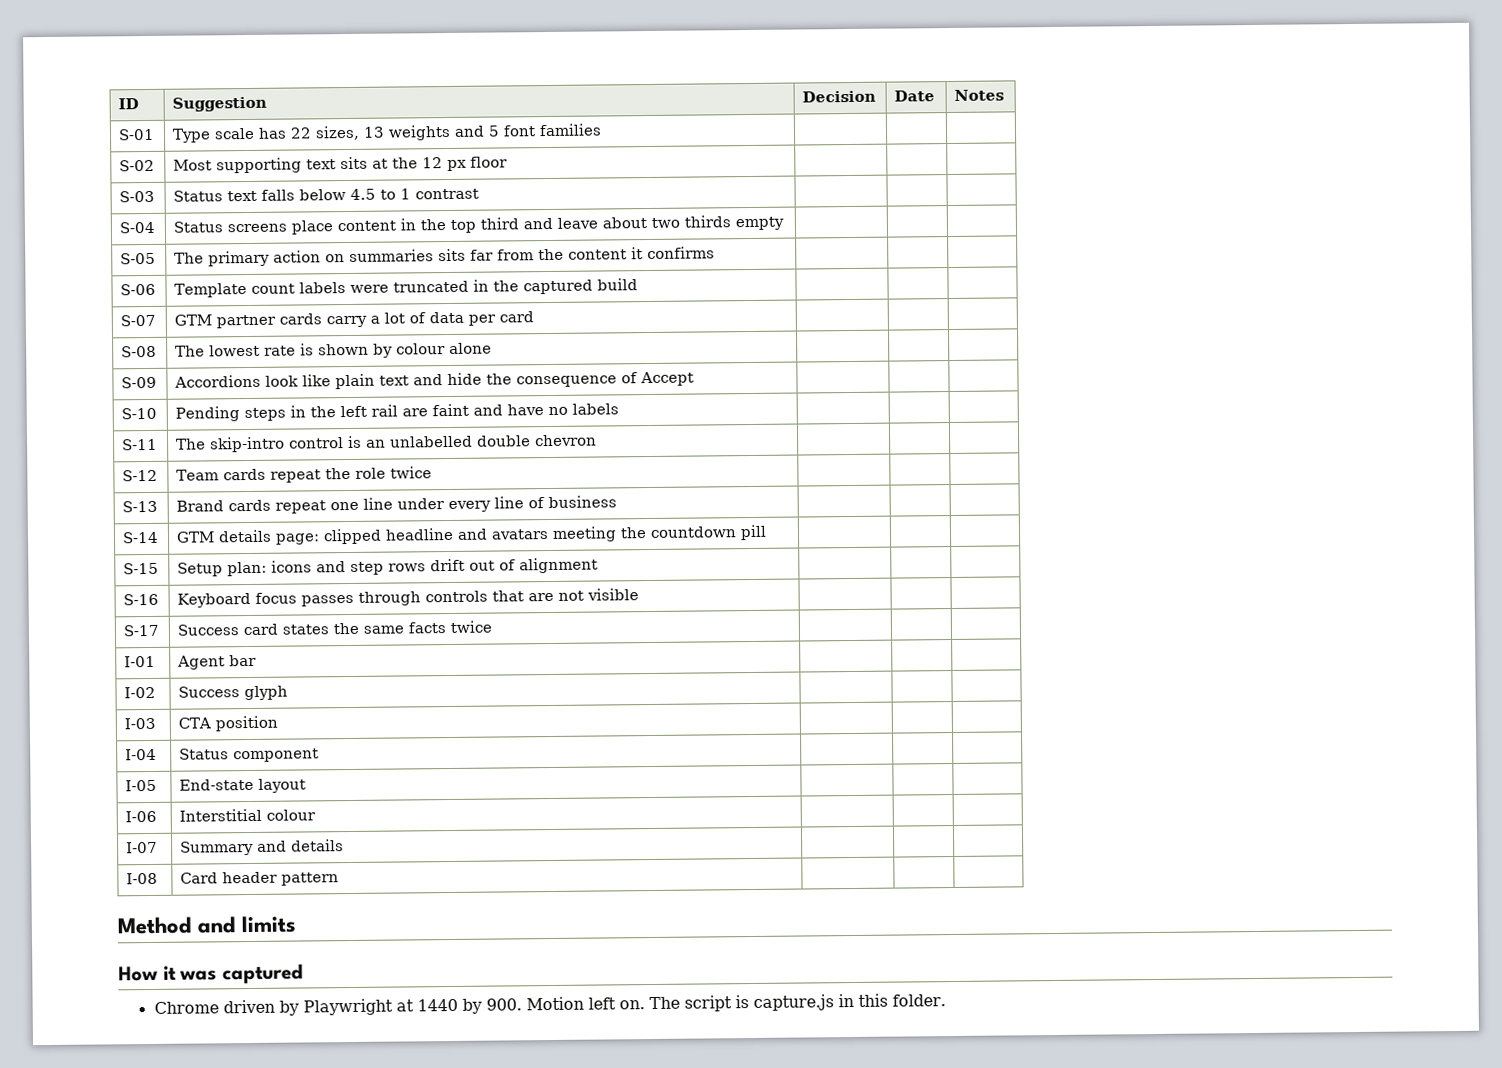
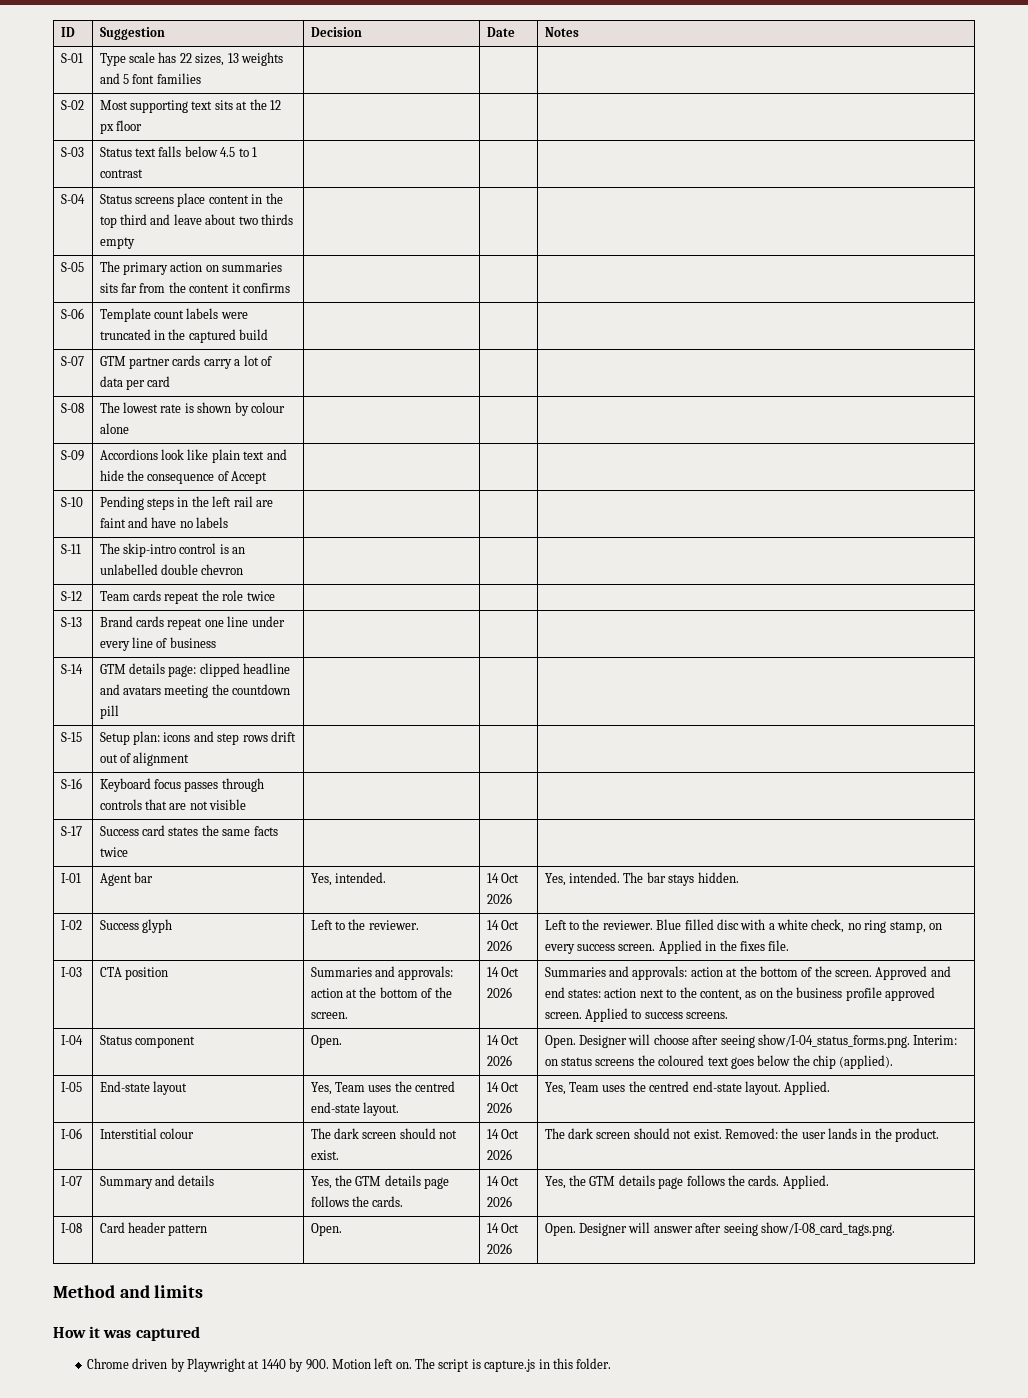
[124,686,157,699] [178,685,289,701] [124,717,157,730] [178,715,279,732] [125,748,158,761] [179,748,320,763] [125,779,158,792] [179,778,307,793] [125,810,158,823] [179,808,317,822] [126,841,159,854] [180,839,345,856] [126,872,159,885] [180,871,340,886] | | // I-02 | Success glyph | | | // I-03 | CTA position | | | // I-04 | Status component | | | // I-05 | End-state layout | | | // I-06 | Interstitial colour | | | // I-07 | Summary and details | | | // I-08 | Card header pattern | | | -> [310,872,387,886] [486,873,520,883] [486,893,512,904] [544,872,739,886] [60,920,82,930] [99,919,173,933] [310,919,419,930] [486,920,520,930] [486,940,512,951] [544,919,942,933] [544,940,790,954] [60,967,82,977] [99,967,169,980] [310,966,454,980] [310,987,452,998] [310,1012,348,1019] [486,967,520,977] [486,987,512,998] [544,966,951,980] [544,987,936,1001] [544,1008,729,1022] [60,1035,83,1045] [99,1035,196,1048] [310,1035,342,1048] [486,1035,520,1045] [486,1055,512,1066] [544,1034,958,1048] [544,1055,894,1069] [60,1082,82,1092] [99,1081,188,1095] [310,1081,456,1095] [310,1102,400,1116] [486,1082,520,1092] [486,1102,512,1113] [544,1081,831,1095] [60,1128,82,1139] [99,1128,195,1139] [310,1128,458,1139] [310,1150,339,1160] [486,1129,520,1139] [486,1149,512,1160] [544,1128,940,1142] [60,1176,82,1186] [99,1175,215,1189] [310,1175,450,1189] [310,1196,404,1207] [486,1176,520,1186] [486,1196,512,1207] [544,1175,829,1189] [60,1223,82,1233] [99,1222,208,1236] [310,1223,342,1236] [486,1223,520,1233] [486,1243,512,1254] [544,1222,895,1236] Yes, intended. | 14 Oct 2026 | Yes, intended. The bar stays hidden. // I-02 | Success glyph | Left to the reviewer. | 14 Oct 2026 | Left to the reviewer. Blue filled disc with a white check, no ring stamp, on every success screen. Applied in the fixes file. // I-03 | CTA position | Summaries and approvals: action at the bottom of the screen. | 14 Oct 2026 | Summaries and approvals: action at the bottom of the screen. Approved and end states: action next to the content, as on the business profile approved screen. Applied to success screens. // I-04 | Status component | Open. | 14 Oct 2026 | Open. Designer will choose after seeing show/I-04_status_forms.png. Interim: on status screens the coloured text goes below the chip (applied). // I-05 | End-state layout | Yes, Team uses the centred end-state layout. | 14 Oct 2026 | Yes, Team uses the centred end-state layout. Applied. // I-06 | Interstitial colour | The dark screen should not exist. | 14 Oct 2026 | The dark screen should not exist. Removed: the user lands in the product. // I-07 | Summary and details | Yes, the GTM details page follows the cards. | 14 Oct 2026 | Yes, the GTM details page follows the cards. Applied. // I-08 | Card header pattern | Open. | 14 Oct 2026 | Open. Designer will answer after seeing show/I-08_card_tags.png.

